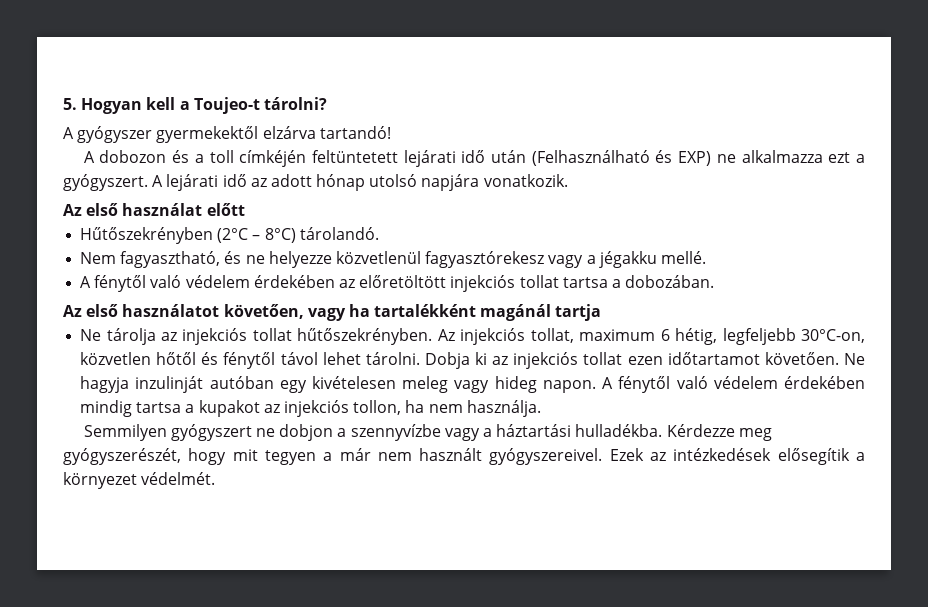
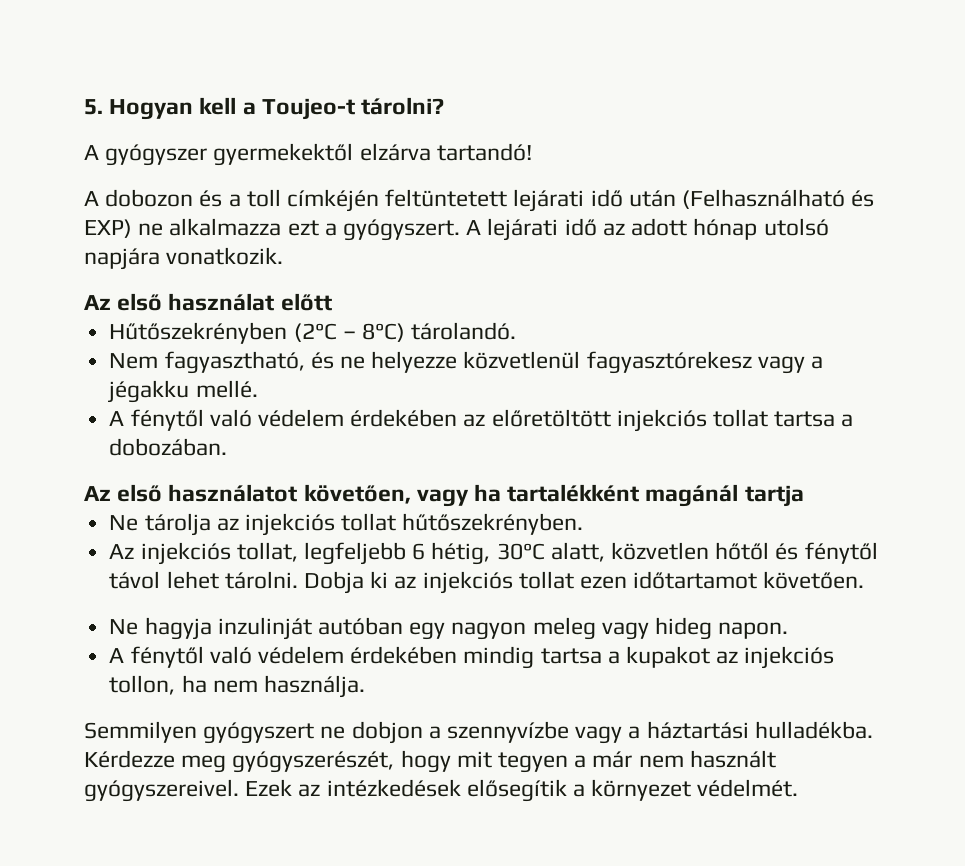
(433, 336) none -> (584, 524) //
[579,329,656,341] maximum -> [303,542,406,565] legfeljebb
[722,328,866,345] legfeljebb 30°C-on, -> [496,542,605,562] 30°C alatt,
(839, 358) none -> (865, 580) //
[311,376,396,389] kivételesen -> [451,622,527,640] nagyon
(596, 386) none -> (789, 630) //

